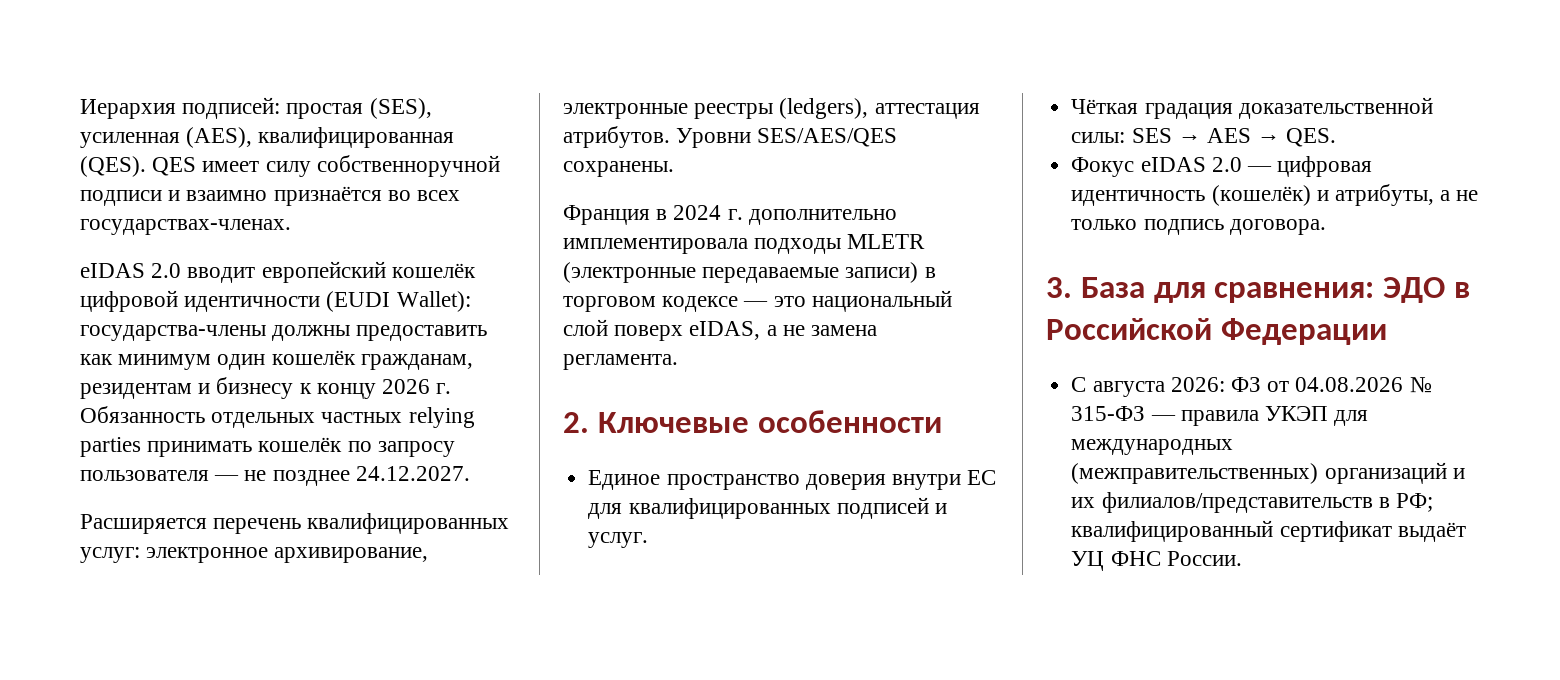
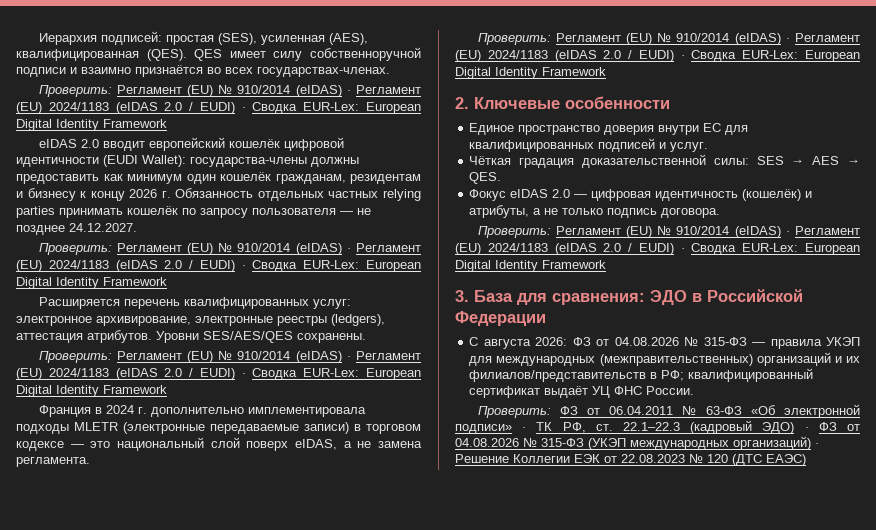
(291, 227) none -> [38,84,421,97] [16,102,421,114] [16,119,167,131] // Проверить: Регламент (EU) № 910/2014 (eIDAS) · Регламент (EU) 2024/1183 (eIDAS 2.0 / EUDI) · Сводка EUR‑Lex: European Digital Identity Framework
(470, 473) none -> [38,242,421,255] [16,260,421,272] [16,277,167,289] // Проверить: Регламент (EU) № 910/2014 (eIDAS) · Регламент (EU) 2024/1183 (eIDAS 2.0 / EUDI) · Сводка EUR‑Lex: European Digital Identity Framework
(674, 169) none -> [38,350,421,363] [16,368,421,380] [16,385,167,397] // Проверить: Регламент (EU) № 910/2014 (eIDAS) · Регламент (EU) 2024/1183 (eIDAS 2.0 / EUDI) · Сводка EUR‑Lex: European Digital Identity Framework
(678, 362) none -> [477,32,860,45] [455,50,860,62] [455,67,606,79] // Проверить: Регламент (EU) № 910/2014 (eIDAS) · Регламент (EU) 2024/1183 (eIDAS 2.0 / EUDI) · Сводка EUR‑Lex: European Digital Identity Framework
(1326, 227) none -> [477,225,860,238] [455,243,860,255] [455,260,606,272] // Проверить: Регламент (EU) № 910/2014 (eIDAS) · Регламент (EU) 2024/1183 (eIDAS 2.0 / EUDI) · Сводка EUR‑Lex: European Digital Identity Framework
(1242, 558) none -> [477,404,860,418] [455,420,860,434] [455,436,819,450] [455,453,806,466] // Проверить: ФЗ от 06.04.2011 № 63‑ФЗ «Об электронной подписи» · ТК РФ, ст. 22.1–22.3 (кадровый ЭДО) · ФЗ от 04.08.2026 № 315‑ФЗ (УКЭП международных организаций) · Решение Коллегии ЕЭК от 22.08.2023 № 120 (ДТС ЕАЭС)

